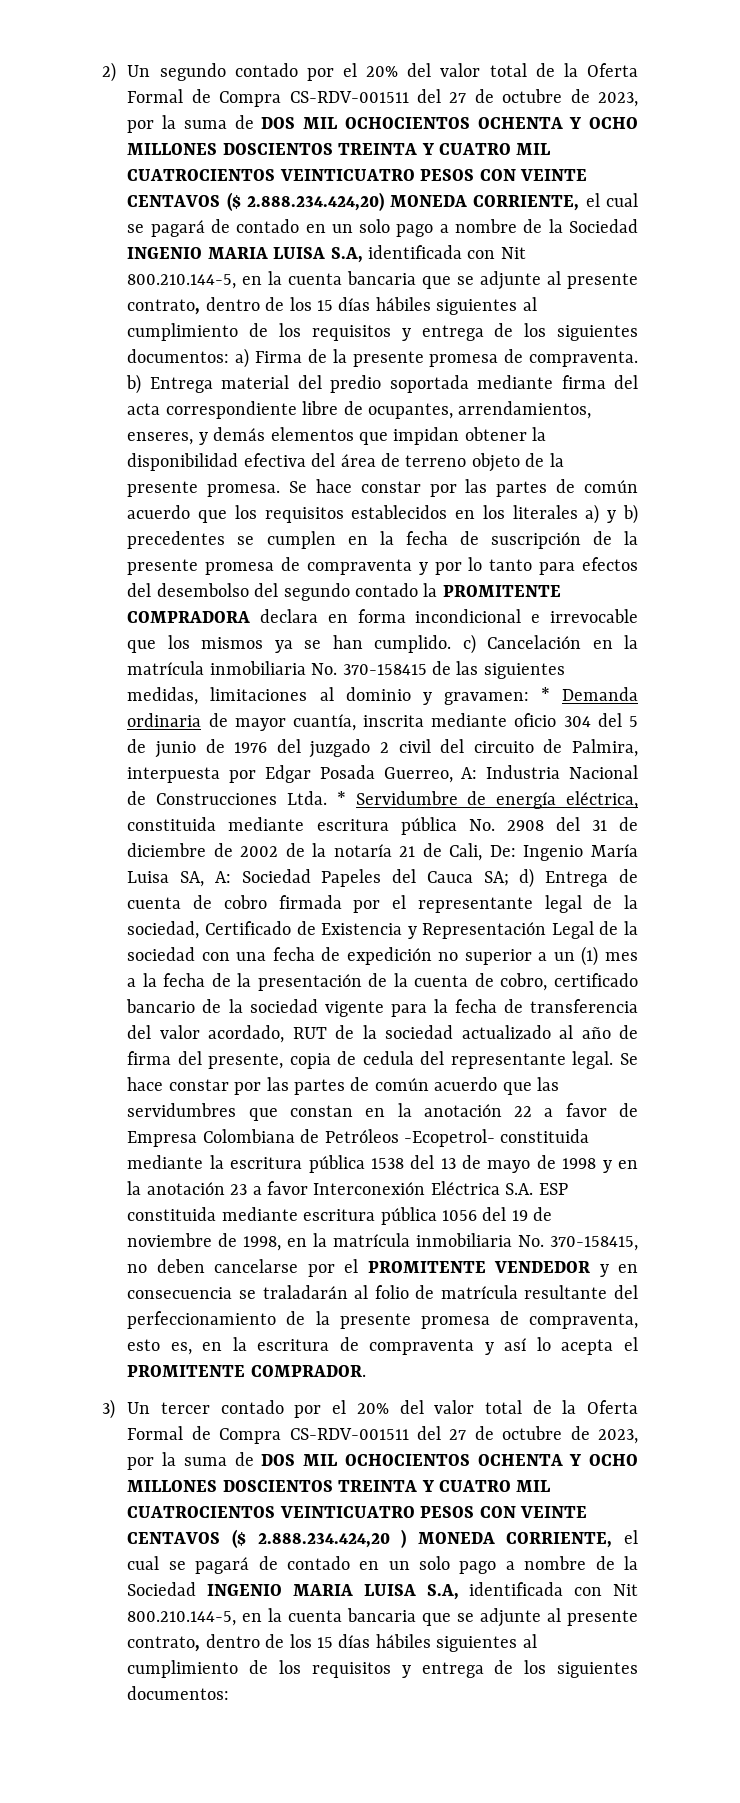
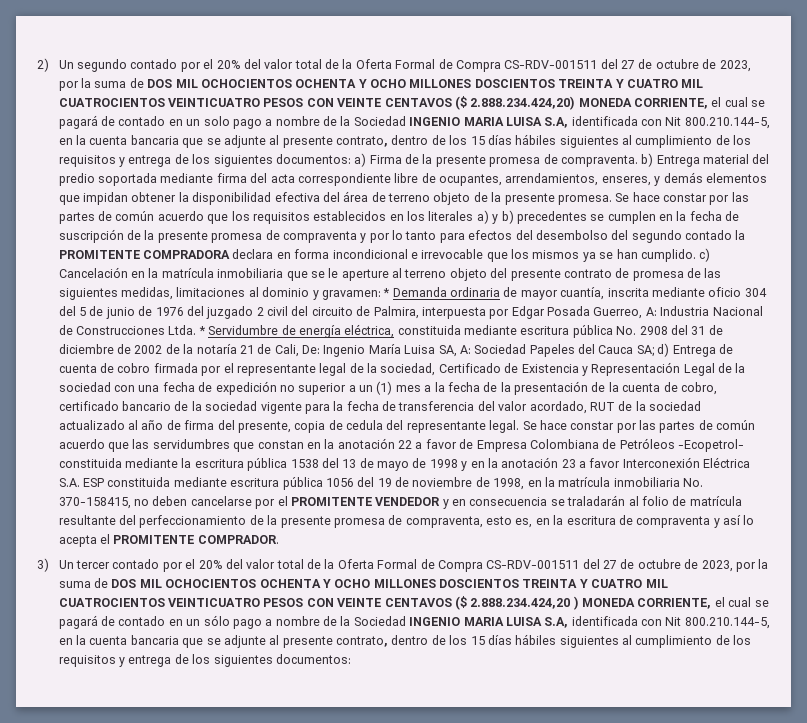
[311,663,427,675] No. 370-158415 -> [286,268,684,281] que se le aperture al terreno objeto del presente contrato de promesa
[419,1556,451,1570] solo -> [203,615,230,626] sólo

